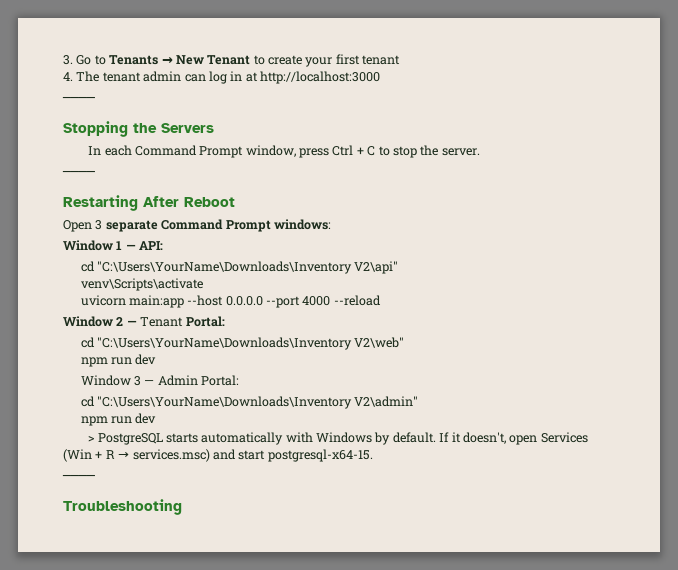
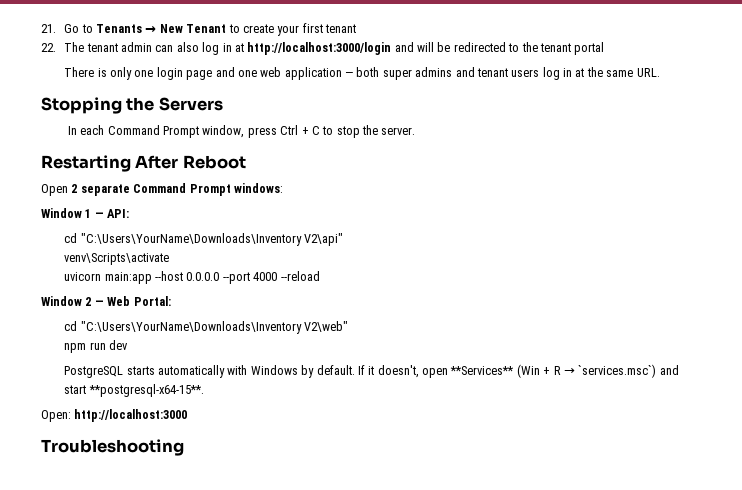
[63,55,73,65] 3. -> [41,24,56,33] 21.
[63,72,73,81] 4. -> [41,43,56,52] 22.
[208,71,380,84] [62,96,95,102] log in at http://localhost:3000 // ──── -> [176,42,605,55] [64,67,660,80] also log in at http://localhost:3000/login and will be redirected to the tenant portal // There is only one login page and one web application — both super admins and tenant users log in at the same URL.
[62,170,95,176] // ──── -> (416, 131) none
[95,220,103,230] 3 -> [71,184,78,193] 2
[140,317,184,327] Tenant -> [107,296,131,306] Web
[80,375,240,386] [80,396,419,409] [80,413,157,426] [88,435,95,442] Window 3 — Admin Portal: // cd "C:\Users\YourName\Downloads\Inventory V2\admin" // npm run dev // > -> (128, 345) none
[540,432,588,443] Services -> [450,366,515,375] **Services**
[132,449,210,462] services.msc) -> [578,364,657,378] `services.msc`)
[267,449,373,462] [62,474,95,480] postgresql-x64-15. // ──── -> [88,384,204,397] [41,409,188,422] **postgresql-x64-15**. // Open: http://localhost:3000

